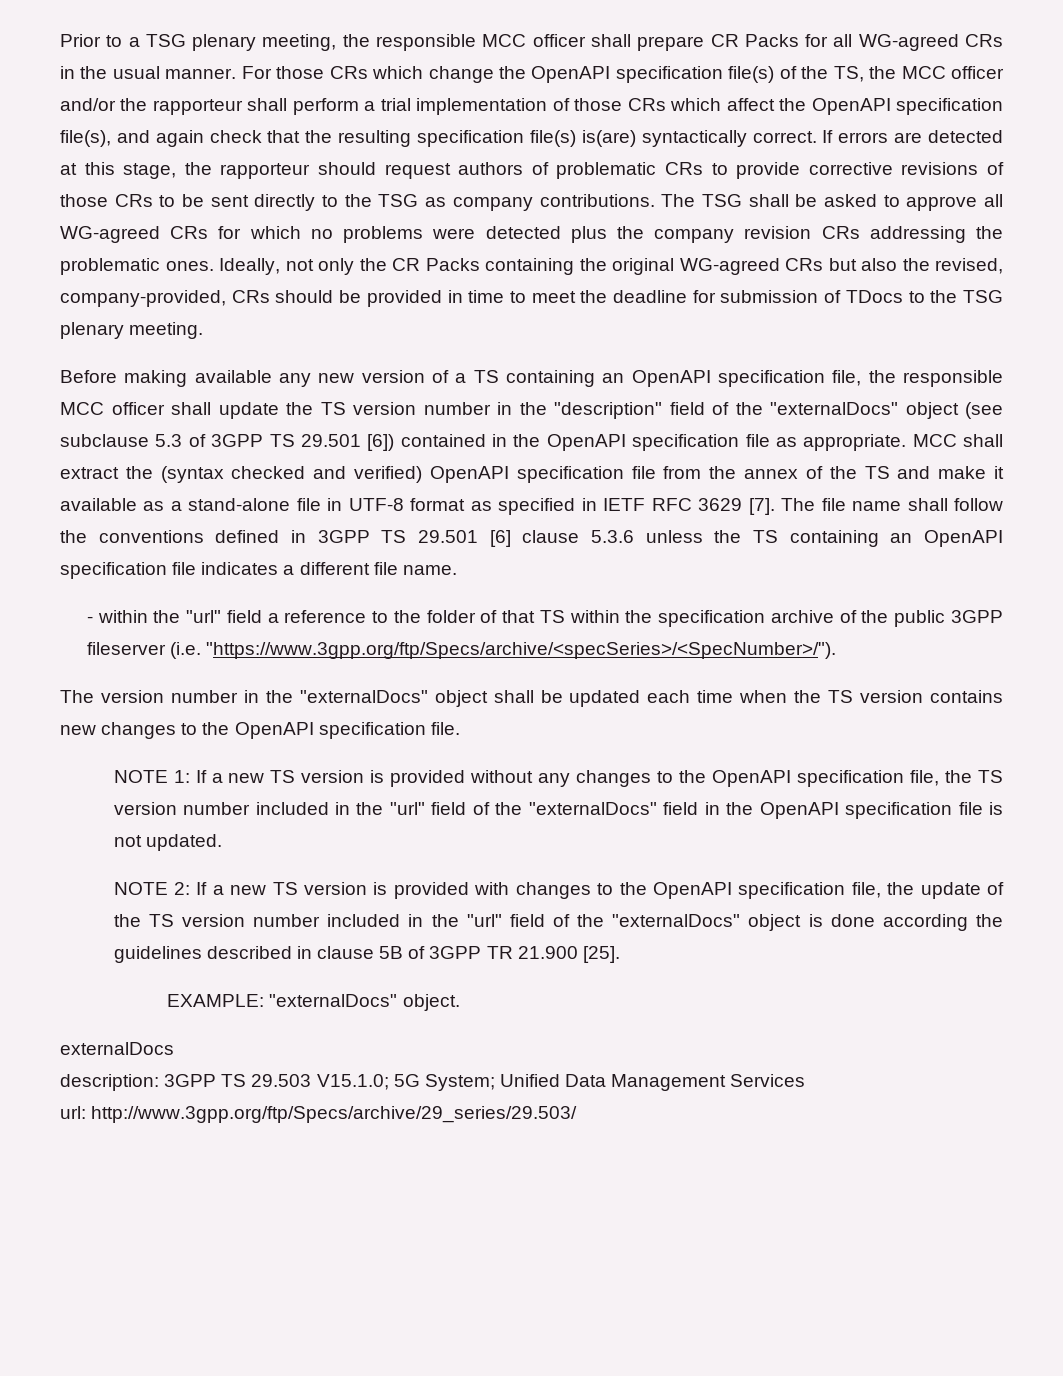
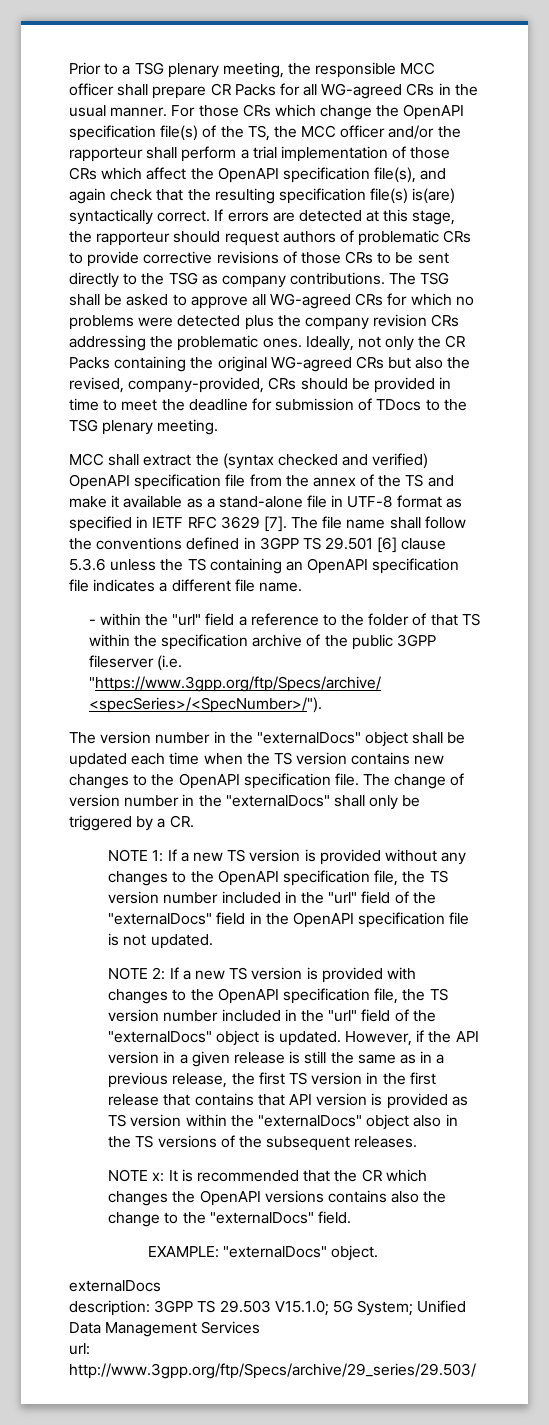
[60,370,1004,387] [60,402,1003,419] [60,434,907,451] Before making available any new version of a TS containing an OpenAPI specification file, the responsible MCC officer shall update the TS version number in the "description" field of the "externalDocs" object (see subclause 5.3 of 3GPP TS 29.501 [6]) contained in the OpenAPI specification file as appropriate. -> (219, 427) none
(460, 728) none -> [363,773,465,789] [69,794,421,810] [69,815,194,831] The change of version number in the "externalDocs" shall only be triggered by a CR.
[920,882,1005,899] [113,914,141,927] update of the -> (426, 995) none
[830,914,1003,931] [113,946,620,963] done according the guidelines described in clause 5B of 3GPP TR 21.900 [25]. -> [278,1030,479,1046] [108,1051,445,1067] [108,1072,436,1088] [108,1093,468,1109] [108,1114,458,1130] [108,1135,418,1151] [108,1169,427,1182] [108,1190,447,1206] [108,1211,352,1227] updated. However, if the API version in a given release is still the same as in a previous release, the first TS version in the first release that contains that API version is provided as TS version within the "externalDocs" object also in the TS versions of the subsequent releases. // NOTE x: It is recommended that the CR which changes the OpenAPI versions contains also the change to the "externalDocs" field.

